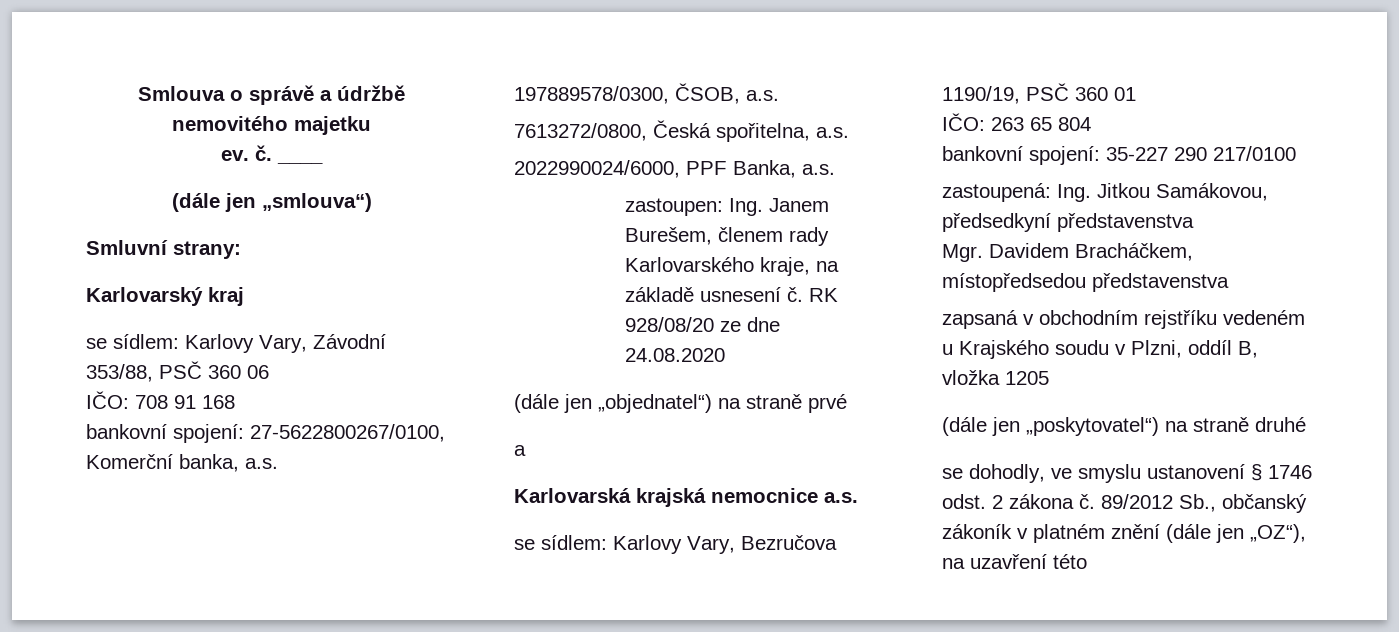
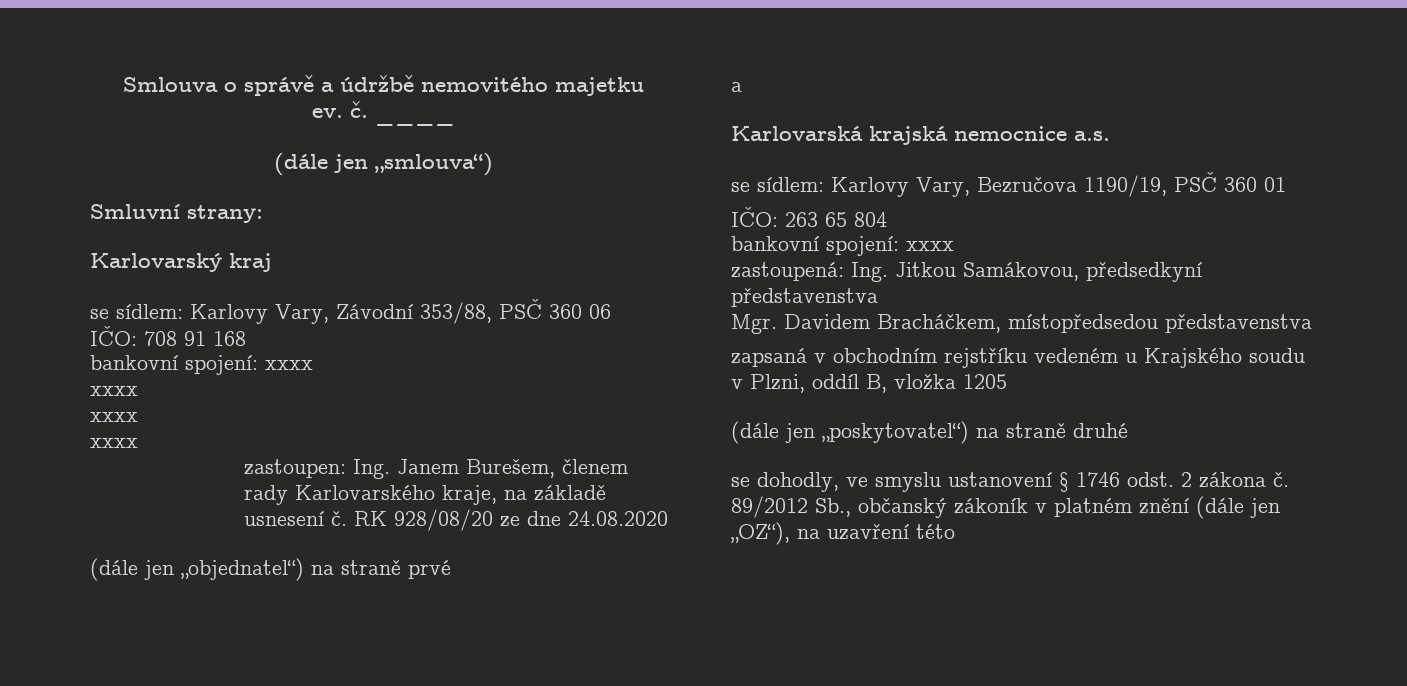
[250,424,445,442] [86,454,278,472] [514,83,779,104] [514,120,849,142] [514,160,835,178] 27-5622800267/0100, Komerční banka, a.s. // 197889578/0300, ČSOB, a.s. // 7613272/0800, Česká spořitelna, a.s. // 2022990024/6000, PPF Banka, a.s. -> [265,360,313,370] [90,386,138,396] [90,412,138,422] [90,438,138,448] xxxx // xxxx // xxxx // xxxx
[1106,146,1296,161] 35-227 290 217/0100 -> [906,241,954,251] xxxx

